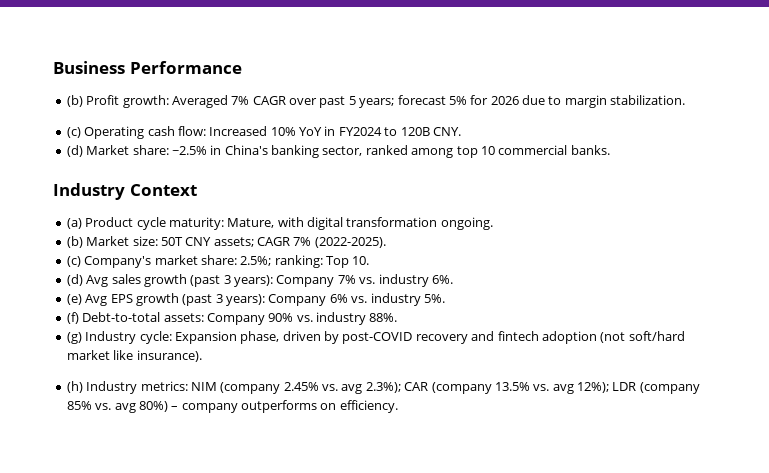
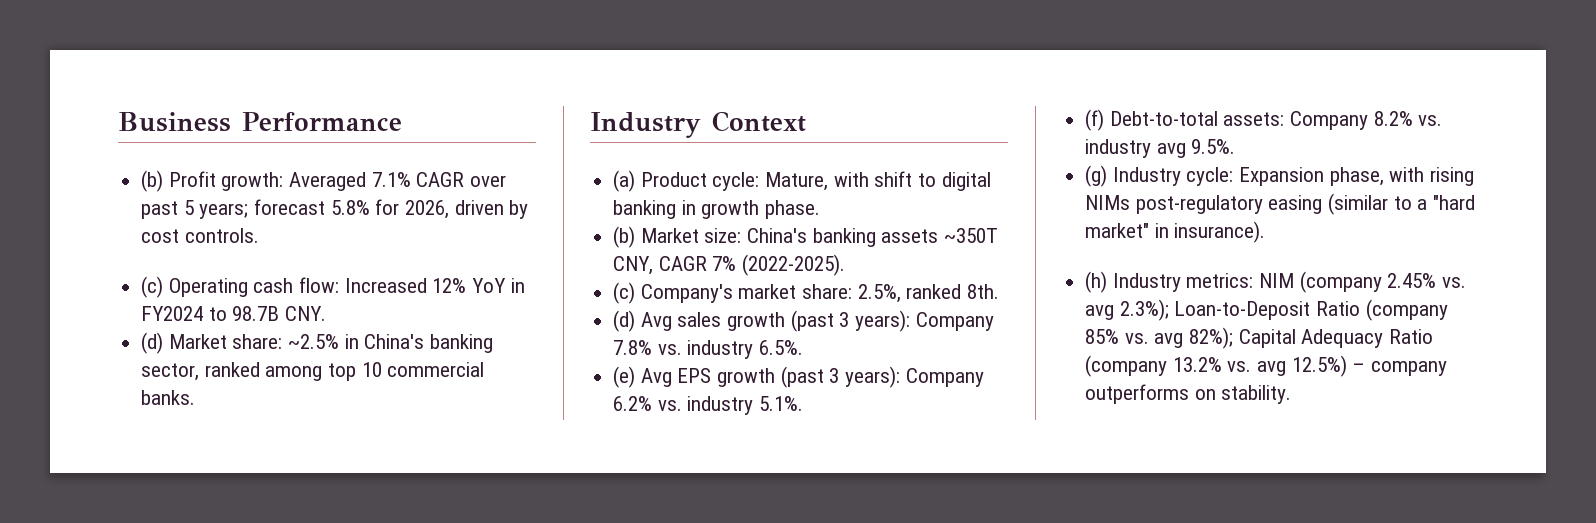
[231,96,250,105] 7% -> [371,172,411,187] 7.1%
[448,95,686,108] 5% for 2026 due to margin stabilization. -> [330,199,529,219] [141,228,259,243] 5.8% for 2026, driven by cost controls.
[270,127,296,136] 10% -> [432,278,467,293] 12%
[400,127,430,136] 120B -> [232,306,280,321] 98.7B
[136,217,493,230] [66,236,254,248] cycle maturity: Mature, with digital transformation ongoing. // (b) Market size: 50T CNY assets; -> [712,171,991,191] [613,200,821,219] [613,226,999,248] [613,256,654,275] cycle: Mature, with shift to digital banking in growth phase. // (b) Market size: China's banking assets ~350T CNY,
[240,255,370,268] 2.5%; ranking: Top 10. -> [857,284,1000,303] 2.5%, ranked 8th.
[337,274,453,287] 7% vs. industry 6%. -> [613,340,804,359] 7.8% vs. industry 6.5%.
[329,293,445,306] 6% vs. industry 5%. -> [613,396,804,415] 6.2% vs. industry 5.1%.
[268,312,398,325] 90% vs. industry 88%. -> [1373,111,1443,126] [1085,139,1236,158] 8.2% vs. industry avg 9.5%.
[282,331,685,344] [66,350,134,360] driven by post-COVID recovery and fintech adoption (not soft/hard market like -> [1389,167,1475,186] [1085,193,1476,215] [1085,223,1169,238] with rising NIMs post-regulatory easing (similar to a "hard market" in
[404,382,700,394] [66,401,168,413] CAR (company 13.5% vs. avg 12%); LDR (company 85% vs. avg 80%) -> [1174,299,1448,321] [1085,327,1434,349] [1085,355,1347,377] Loan-to-Deposit Ratio (company 85% vs. avg 82%); Capital Adequacy Ratio (company 13.2% vs. avg 12.5%)
[339,400,398,413] efficiency. -> [1221,385,1292,404] stability.

